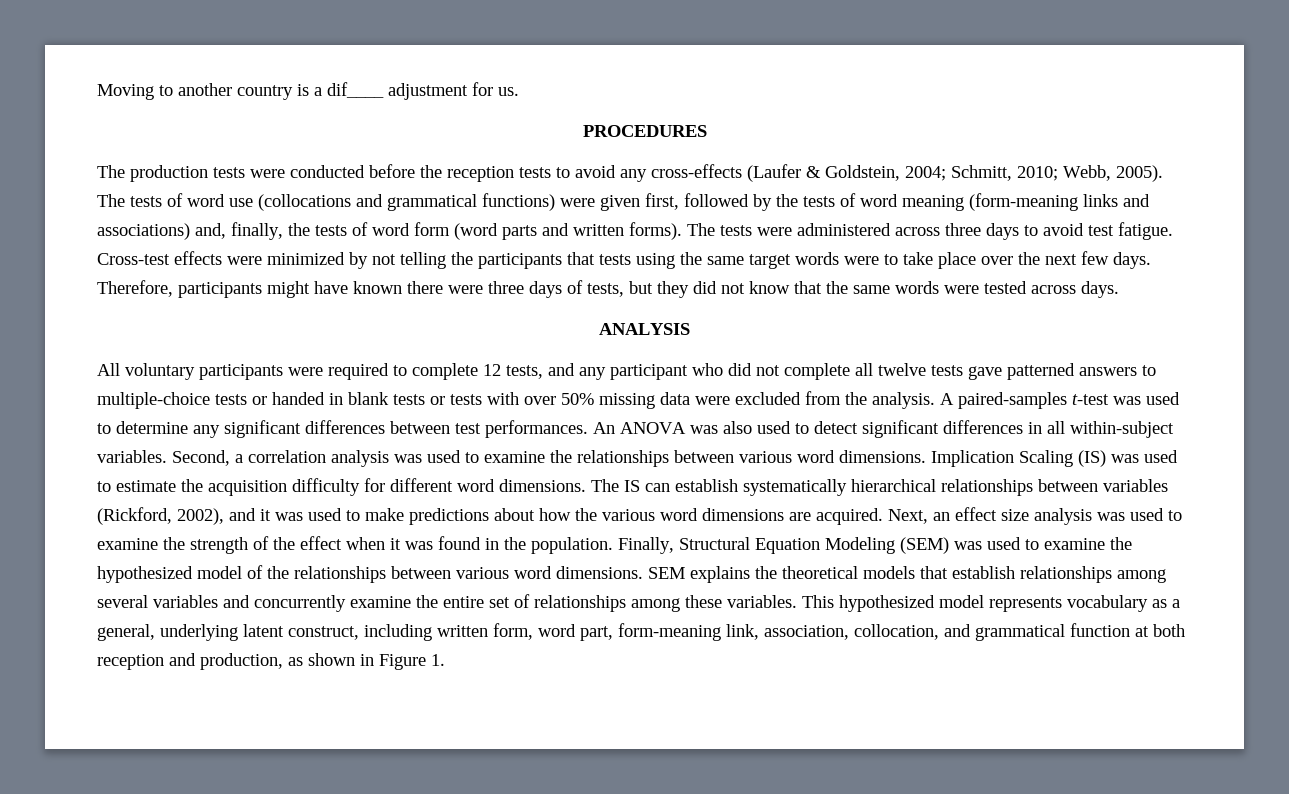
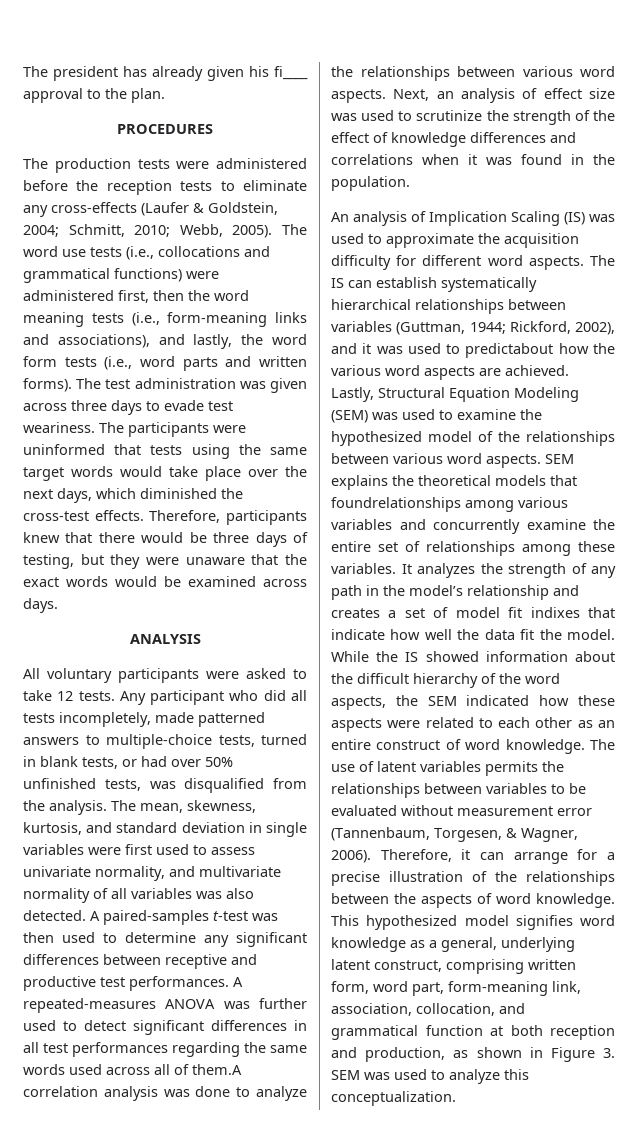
[97,82,519,100] Moving to another country is a dif____ adjustment for us. -> [23,66,308,81] [23,88,165,103] The president has already given his fi____ approval to the plan.
[290,165,365,178] conducted -> [216,158,307,169] administered
[575,165,616,178] avoid -> [243,180,307,191] eliminate
[130,193,1150,211] [97,222,498,240] tests of word use (collocations and grammatical functions) were given first, followed by the tests of word meaning (form-meaning links and associations) and, finally, the tests of word form (word -> [23,246,270,260] [23,268,219,283] [23,290,249,303] [23,312,307,327] [23,334,307,349] [23,356,175,370] word use tests (i.e., collocations and grammatical functions) were administered first, then the word meaning tests (i.e., form-meaning links and associations), and lastly, the word form tests (i.e., word
[720,222,1173,240] [97,251,562,269] tests were administered across three days to avoid test fatigue. Cross-test effects were minimized by not telling the participants -> [105,378,307,393] [23,400,233,415] [23,422,246,437] [23,444,105,455] test administration was given across three days to evade test weariness. The participants were uninformed
[844,254,898,265] were to -> [120,466,162,477] would
[1081,251,1151,269] [97,280,483,298] few days. Therefore, participants might have known there were -> [57,488,243,503] [23,510,307,525] [23,532,207,543] days, which diminished the cross-test effects. Therefore, participants knew that there would be
[587,283,624,297] tests, -> [23,554,74,569] testing,
[693,281,1027,294] did not know that the same words were tested -> [146,554,307,565] [23,576,256,587] were unaware that the exact words would be examined
[328,363,1156,380] [97,391,935,409] required to complete 12 tests, and any participant who did not complete all twelve tests gave patterned answers to multiple-choice tests or handed in blank tests or tests with over 50% missing data were excluded from the analysis. -> [246,668,307,679] [23,690,307,705] [23,712,265,727] [23,734,307,749] [23,756,233,769] [23,778,307,793] [23,800,256,815] [23,822,307,837] [23,844,255,855] [23,866,281,881] [23,888,254,903] [23,910,86,921] asked to take 12 tests. Any participant who did all tests incompletely, made patterned answers to multiple-choice tests, turned in blank tests, or had over 50% unfinished tests, was disqualified from the analysis. The mean, skewness, kurtosis, and standard deviation in single variables were first used to assess univariate normality, and multivariate normality of all variables was also detected.
(1141, 400) none -> [23,932,54,943] then
[455,420,615,438] test performances. An -> [165,954,257,969] [23,976,243,991] [23,998,156,1013] receptive and productive test performances. A repeated-measures
[723,421,752,434] also -> [259,998,307,1009] further
[1070,421,1174,438] [97,450,926,467] within-subject variables. Second, a correlation analysis was used to examine the relationships between various word dimensions. -> [43,1042,307,1057] [23,1064,242,1075] [23,1086,308,1101] [331,66,615,81] [331,88,615,103] [331,110,615,125] [331,132,576,147] [331,154,615,165] [331,176,410,191] [331,211,426,226] test performances regarding the same words used across all of them.A correlation analysis was done to analyze the relationships between various word aspects. Next, an analysis of effect size was used to scrutinize the strength of the effect of knowledge differences and correlations when it was found in the population. // An analysis of
[116,480,176,492] estimate -> [386,233,474,248] approximate
[499,479,586,492] dimensions. -> [528,256,584,270] aspects.
[97,507,172,525] (Rickford, -> [396,321,571,335] (Guttman, 1944; Rickford,
[365,508,535,525] make predictions about -> [465,343,554,358] predictabout
[702,507,1182,525] [97,536,674,554] dimensions are acquired. Next, an effect size analysis was used to examine the strength of the effect when it was found in the population. Finally, -> [424,365,569,380] [331,387,374,402] aspects are achieved. Lastly,
[556,566,643,579] dimensions. -> [486,454,541,468] aspects.
[952,566,1166,583] [97,595,148,608] establish relationships among several -> [331,497,568,512] foundrelationships among various
[802,595,1148,612] This hypothesized model represents vocabulary -> [401,563,616,578] [331,585,579,600] [331,607,615,618] [331,629,615,640] [331,651,615,662] [331,673,560,688] [331,695,615,710] [331,717,615,732] [331,739,615,754] [331,761,564,776] [331,783,586,798] [331,805,592,816] [331,827,578,842] [331,849,615,864] [331,871,615,886] [331,893,615,908] [331,915,615,930] [331,937,406,952] It analyzes the strength of any path in the model’s relationship and creates a set of model fit indixes that indicate how well the data fit the model. While the IS showed information about the difficult hierarchy of the word aspects, the SEM indicated how these aspects were related to each other as an entire construct of word knowledge. The use of latent variables permits the relationships between variables to be evaluated without measurement error (Tannenbaum, Torgesen, & Wagner, 2006). Therefore, it can arrange for a precise illustration of the relationships between the aspects of word knowledge. This hypothesized model signifies word knowledge
[364,624,432,641] including -> [446,959,524,974] comprising
[431,654,445,666] 1. -> [603,1048,615,1058] [331,1069,529,1084] [331,1091,456,1106] 3. SEM was used to analyze this conceptualization.

